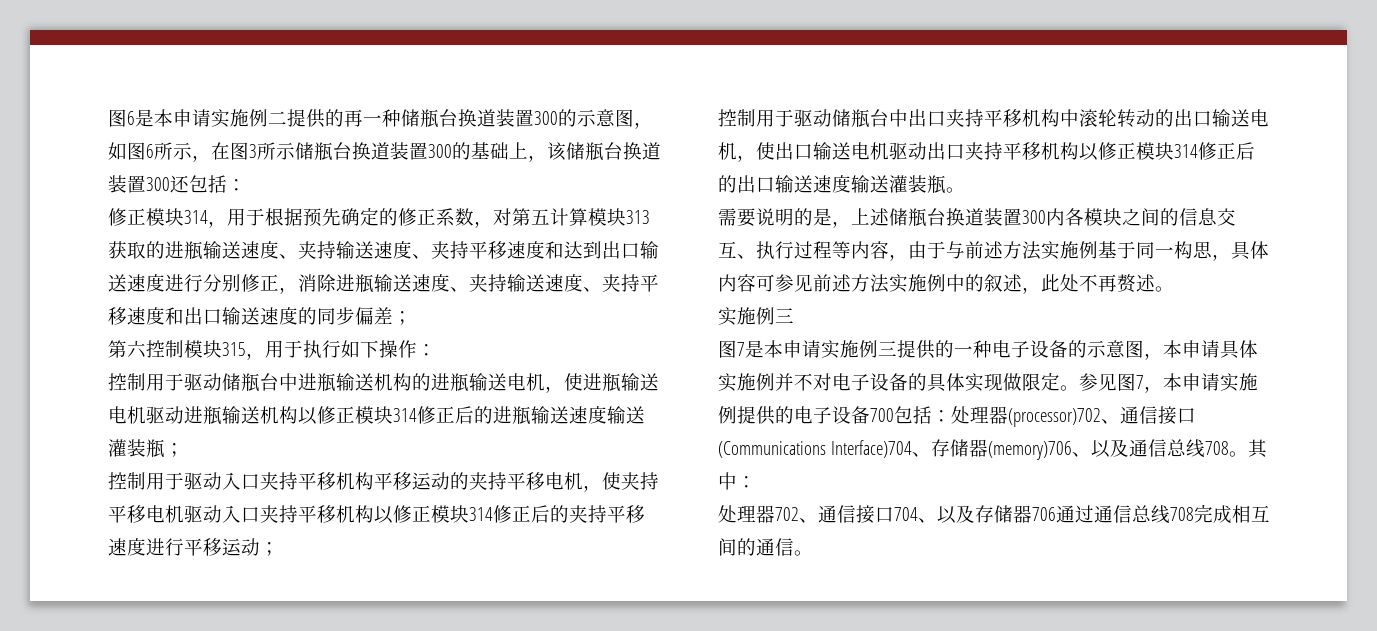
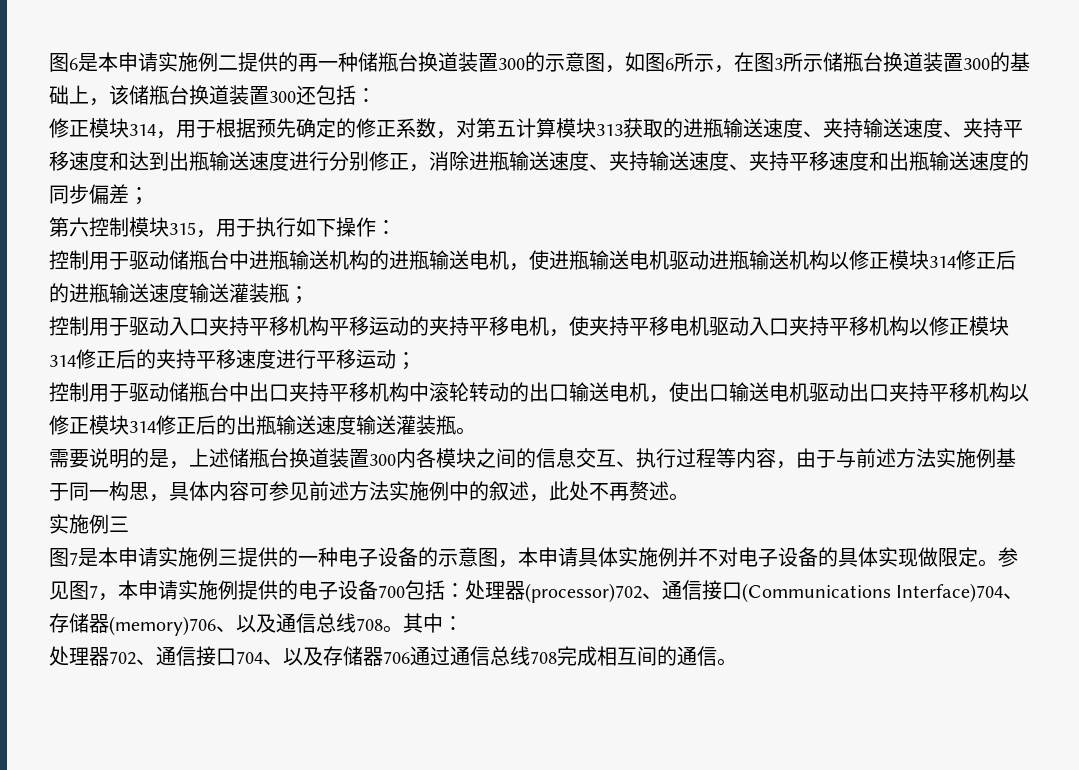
[621,243,640,258] 口 -> [189,151,209,171] 瓶
[203,309,222,324] 口 -> [909,151,929,171] 瓶
[756,177,775,192] 口 -> [256,415,276,435] 瓶

